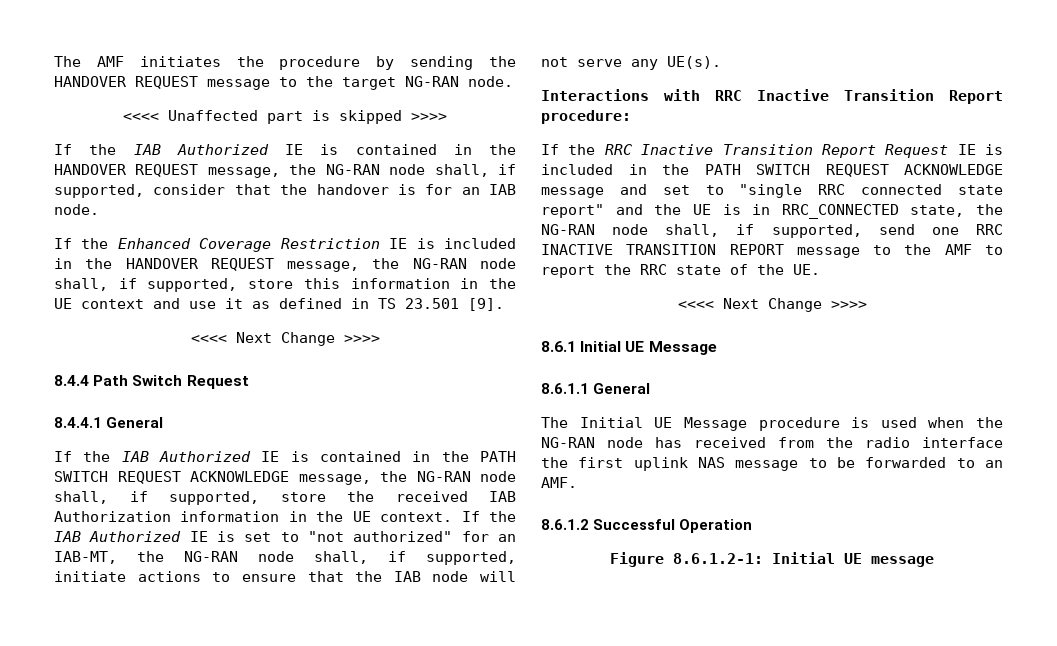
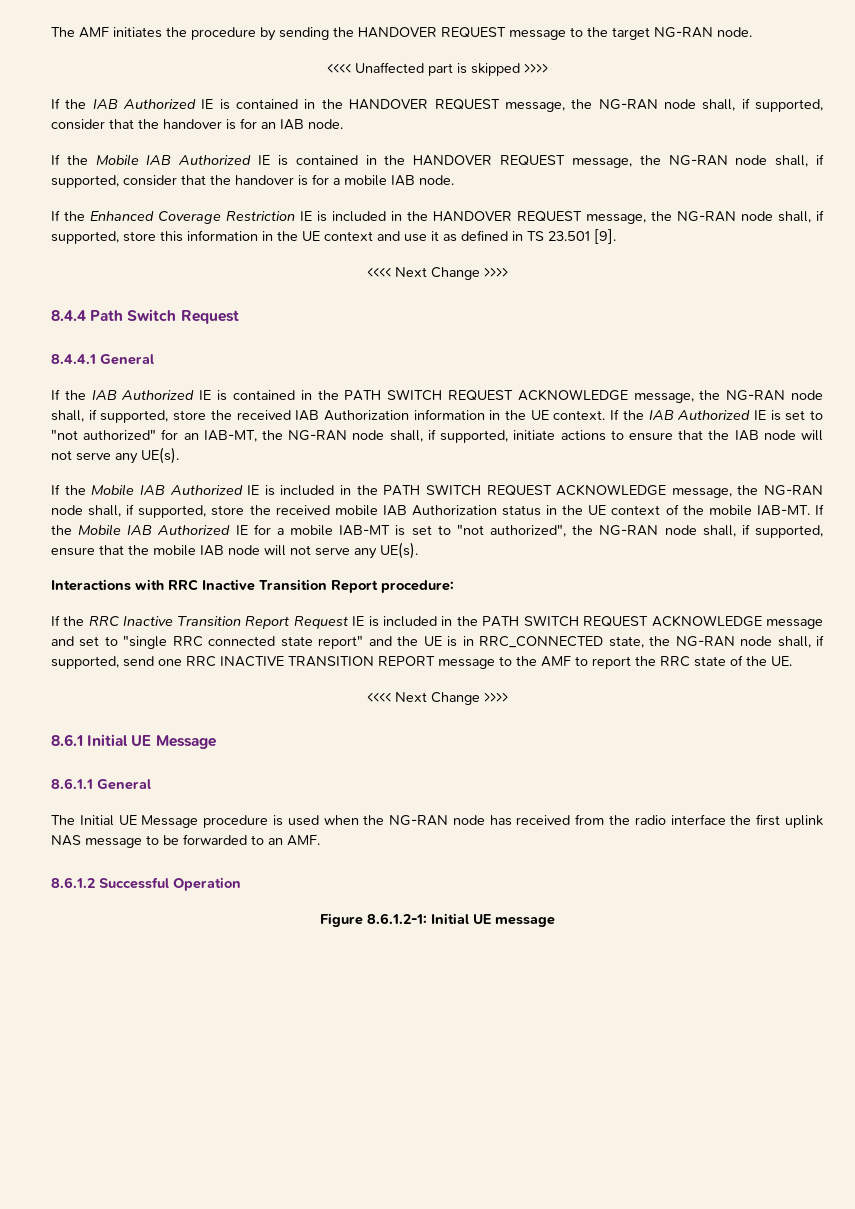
(99, 209) none -> [51,154,825,168] [51,174,454,188] // If the Mobile IAB Authorized IE is contained in the HANDOVER REQUEST message, the NG-RAN node shall, if supported, consider that the handover is for a mobile IAB node.
(721, 62) none -> [51,484,823,498] [51,504,824,518] [51,524,823,538] [51,542,418,559] // If the Mobile IAB Authorized IE is included in the PATH SWITCH REQUEST ACKNOWLEDGE message, the NG-RAN node shall, if supported, store the received mobile IAB Authorization status in the UE context of the mobile IAB-MT. If the Mobile IAB Authorized IE for a mobile IAB-MT is set to "not authorized", the NG-RAN node shall, if supported, ensure that the mobile IAB node will not serve any UE(s).

